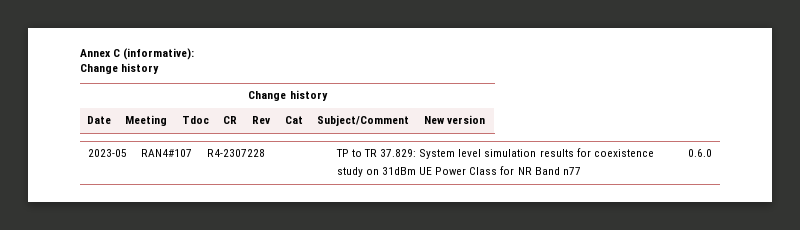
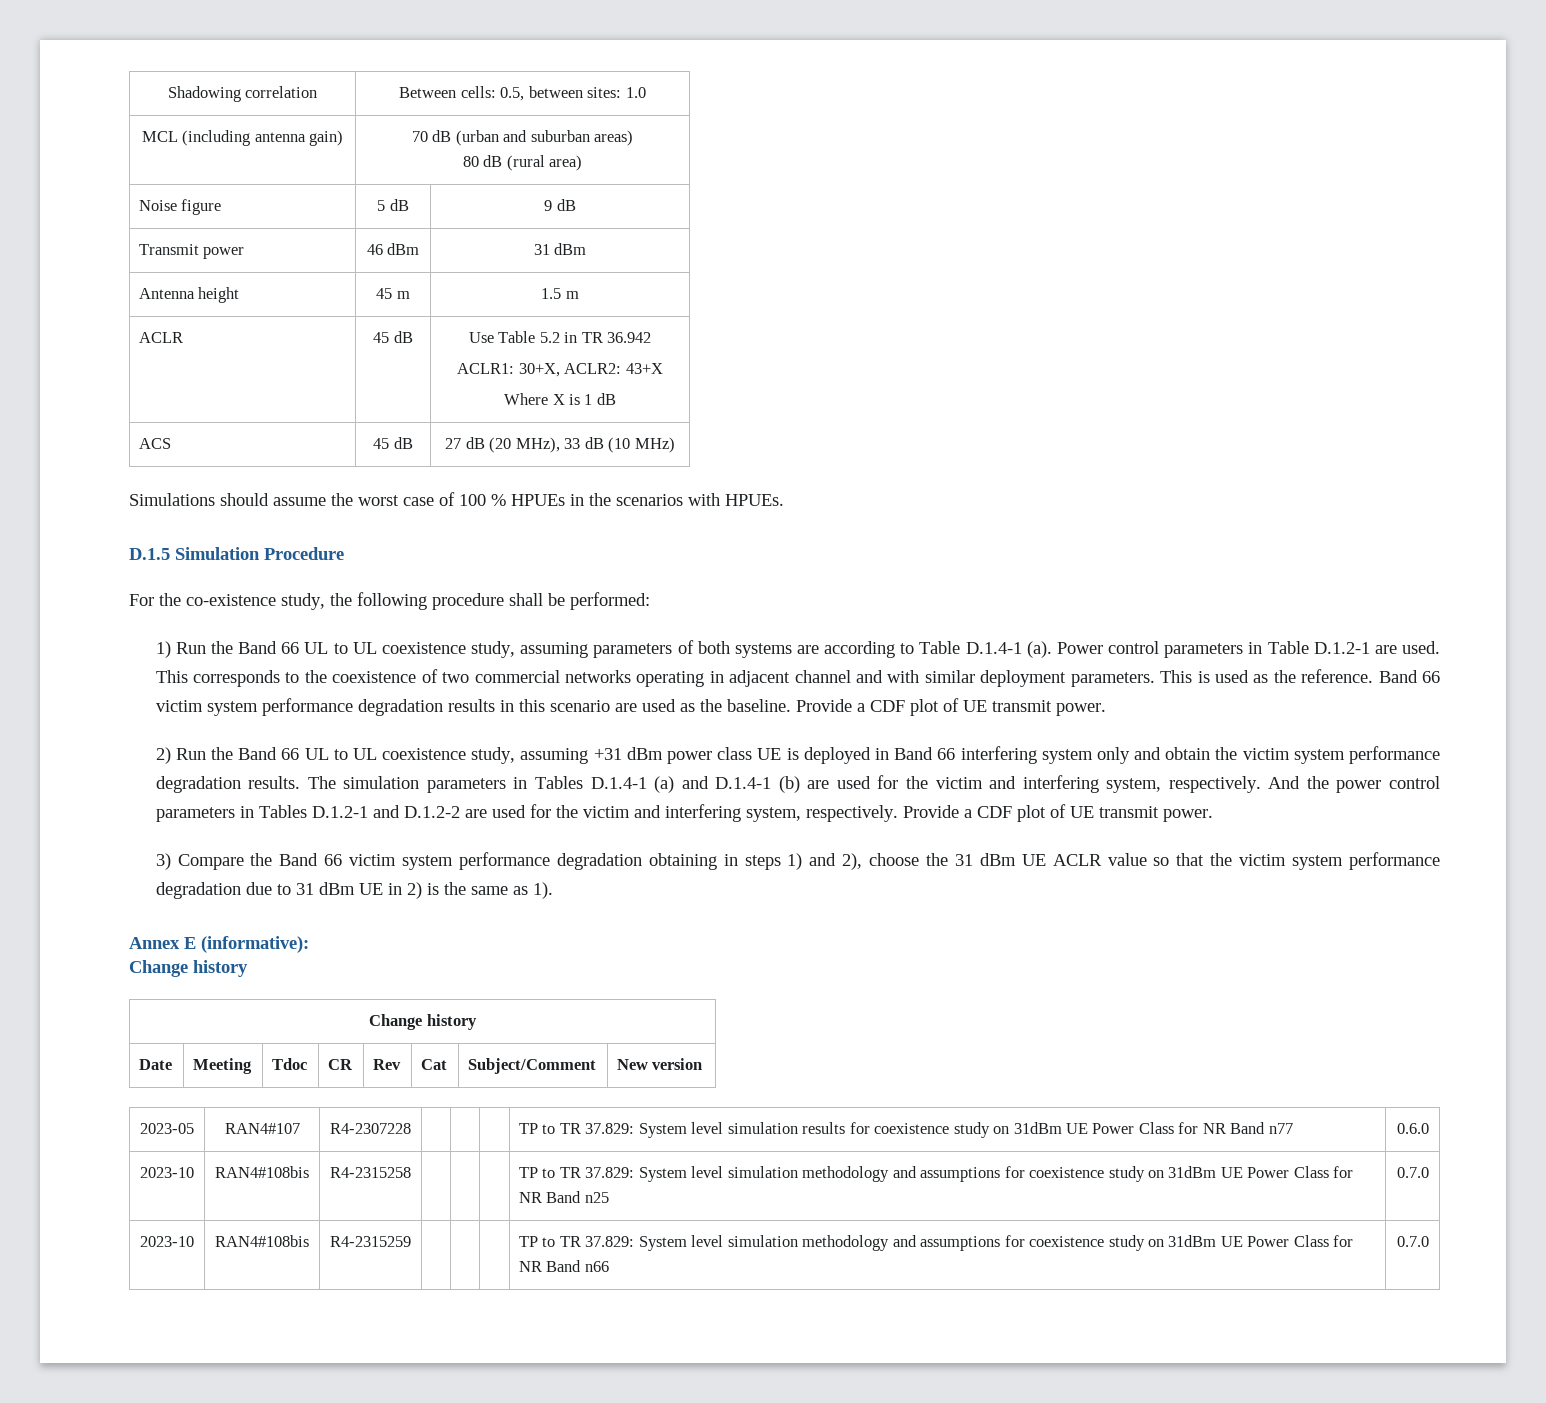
[80,49,121,57] Annex C -> [167,86,318,102] [399,86,646,101] [141,130,344,146] [411,130,634,146] [462,155,583,171] [139,199,222,215] [377,199,409,211] [544,199,576,211] [139,244,245,259] [366,243,420,255] [533,243,587,255] [139,287,240,303] [376,288,410,299] [541,288,579,299] [139,332,184,343] [373,331,413,343] [468,331,652,343] [457,363,663,377] [504,393,616,405] [139,438,172,449] [373,437,413,449] [445,437,675,453] [129,492,784,506] [129,547,344,560] [129,592,650,610] [155,640,1441,658] [155,669,1441,687] [155,698,1106,716] [155,746,1441,764] [155,775,1440,793] [155,804,1213,822] [155,852,1440,870] [155,882,553,899] [129,937,196,949] Shadowing correlation | Between cells: 0.5, between sites: 1.0 // MCL (including antenna gain) | 70 dB (urban and suburban areas) // 80 dB (rural area) // Noise figure | 5 dB | 9 dB // Transmit power | 46 dBm | 31 dBm // Antenna height | 45 m | 1.5 m // ACLR | 45 dB | Use Table 5.2 in TR 36.942 // ACLR1: 30+X, ACLR2: 43+X // Where X is 1 dB // ACS | 45 dB | 27 dB (20 MHz), 33 dB (10 MHz) // Simulations should assume the worst case of 100 % HPUEs in the scenarios with HPUEs. // D.1.5 Simulation Procedure // For the co-existence study, the following procedure shall be performed: // 1) Run the Band 66 UL to UL coexistence study, assuming parameters of both systems are according to Table D.1.4-1 (a). Power control parameters in Table D.1.2-1 are used. This corresponds to the coexistence of two commercial networks operating in adjacent channel and with similar deployment parameters. This is used as the reference. Band 66 victim system performance degradation results in this scenario are used as the baseline. Provide a CDF plot of UE transmit power. // 2) Run the Band 66 UL to UL coexistence study, assuming +31 dBm power class UE is deployed in Band 66 interfering system only and obtain the victim system performance degradation results. The simulation parameters in Tables D.1.4-1 (a) and D.1.4-1 (b) are used for the victim and interfering system, respectively. And the power control parameters in Tables D.1.2-1 and D.1.2-2 are used for the victim and interfering system, respectively. Provide a CDF plot of UE transmit power. // 3) Compare the Band 66 victim system performance degradation obtaining in steps 1) and 2), choose the 31 dBm UE ACLR value so that the victim system performance degradation due to 31 dBm UE in 2) is the same as 1). // Annex E
(712, 153) none -> [140,1167,194,1178] [215,1166,309,1178] [330,1167,411,1178] [519,1166,1354,1182] [519,1191,609,1203] [1396,1167,1429,1178] [140,1236,194,1247] [215,1235,309,1247] [330,1236,411,1247] [519,1235,1354,1251] [519,1260,609,1272] [1396,1236,1429,1247] // 2023-10 | RAN4#108bis | R4-2315258 | | | | TP to TR 37.829: System level simulation methodology and assumptions for coexistence study on 31dBm UE Power Class for NR Band n25 | 0.7.0 // 2023-10 | RAN4#108bis | R4-2315259 | | | | TP to TR 37.829: System level simulation methodology and assumptions for coexistence study on 31dBm UE Power Class for NR Band n66 | 0.7.0

